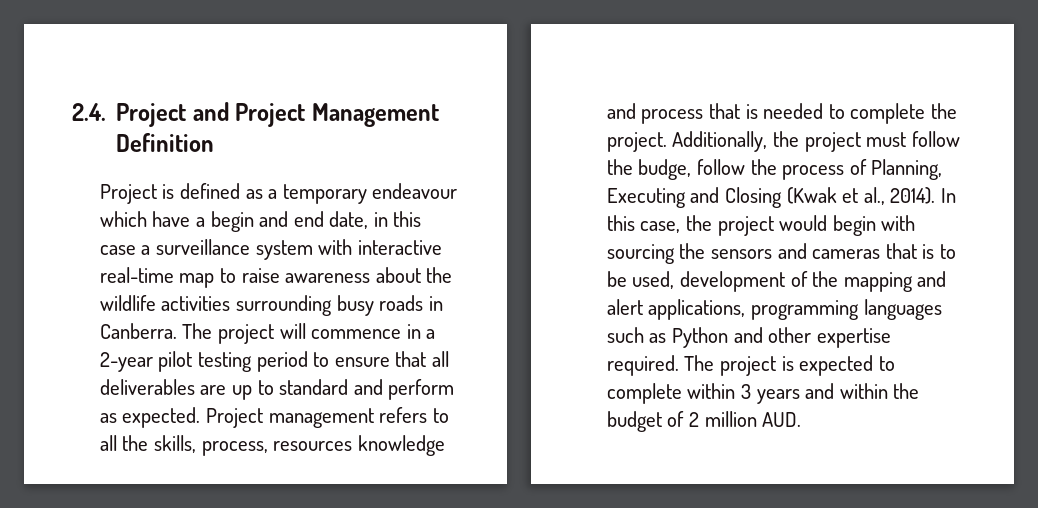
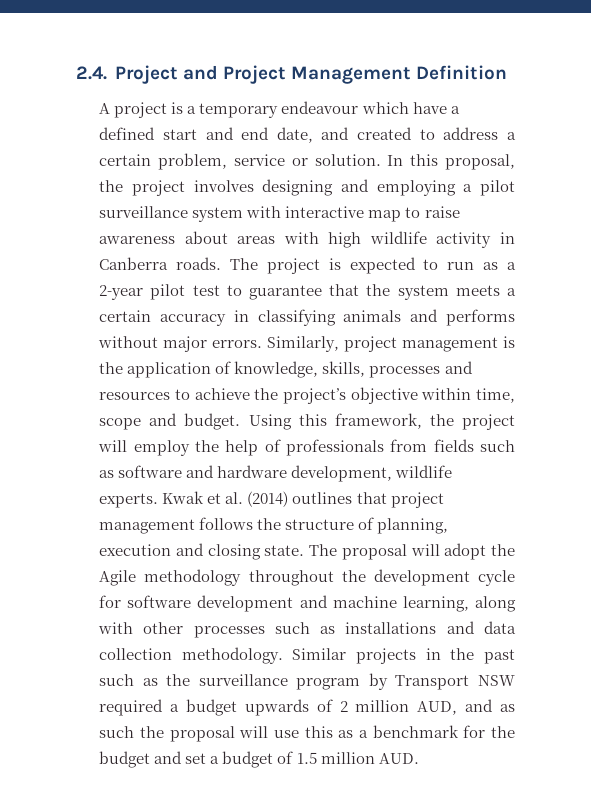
[99,183,263,204] Project is defined as -> [99,102,184,118] A project is
[210,211,254,232] begin -> [99,127,197,140] defined start
[373,211,422,227] [99,245,151,255] in this case a -> [321,127,516,140] [99,153,516,170] [99,179,515,196] and created to address a certain problem, service or solution. In this proposal, the project involves designing and employing a pilot
[99,267,174,283] real-time -> (365, 212) none
[426,267,453,283] [99,295,443,316] [99,323,436,344] [99,351,449,372] [99,379,455,400] [99,407,449,428] [99,435,445,456] [606,103,957,124] [606,131,960,152] [606,159,943,180] [606,187,956,208] [606,215,916,236] [606,243,956,264] [606,271,947,292] [606,299,942,320] [606,327,891,348] [606,355,679,376] the wildlife activities surrounding busy roads in Canberra. The project will commence in a 2-year pilot testing period to ensure that all deliverables are up to standard and perform as expected. Project management refers to all the skills, process, resources knowledge and process that is needed to complete the project. Additionally, the project must follow the budge, follow the process of Planning, Executing and Closing (Kwak et al., 2014). In this case, the project would begin with sourcing the sensors and cameras that is to be used, development of the mapping and alert applications, programming languages such as Python and other expertise required. -> [237,231,516,248] [99,257,222,270] areas with high wildlife activity in Canberra roads.
[606,383,920,404] [606,411,700,432] complete within 3 years and within the budget of 2 -> [447,262,516,270] [99,284,517,300] [99,309,515,326] [98,336,515,352] [99,361,473,378] [99,387,515,404] [99,413,515,430] [98,439,515,456] [99,465,453,482] [99,491,444,508] [99,517,449,534] [99,543,516,560] [99,569,515,586] [99,595,516,612] [98,621,517,638] [99,647,515,664] [99,673,516,690] [99,699,515,716] [99,725,516,742] [99,751,317,768] run as a 2-year pilot test to guarantee that the system meets a certain accuracy in classifying animals and performs without major errors. Similarly, project management is the application of knowledge, skills, processes and resources to achieve the project’s objective within time, scope and budget. Using this framework, the project will employ the help of professionals from fields such as software and hardware development, wildlife experts. Kwak et al. (2014) outlines that project management follows the structure of planning, execution and closing state. The proposal will adopt the Agile methodology throughout the development cycle for software development and machine learning, along with other processes such as installations and data collection methodology. Similar projects in the past such as the surveillance program by Transport NSW required a budget upwards of 2 million AUD, and as such the proposal will use this as a benchmark for the budget and set a budget of 1.5

